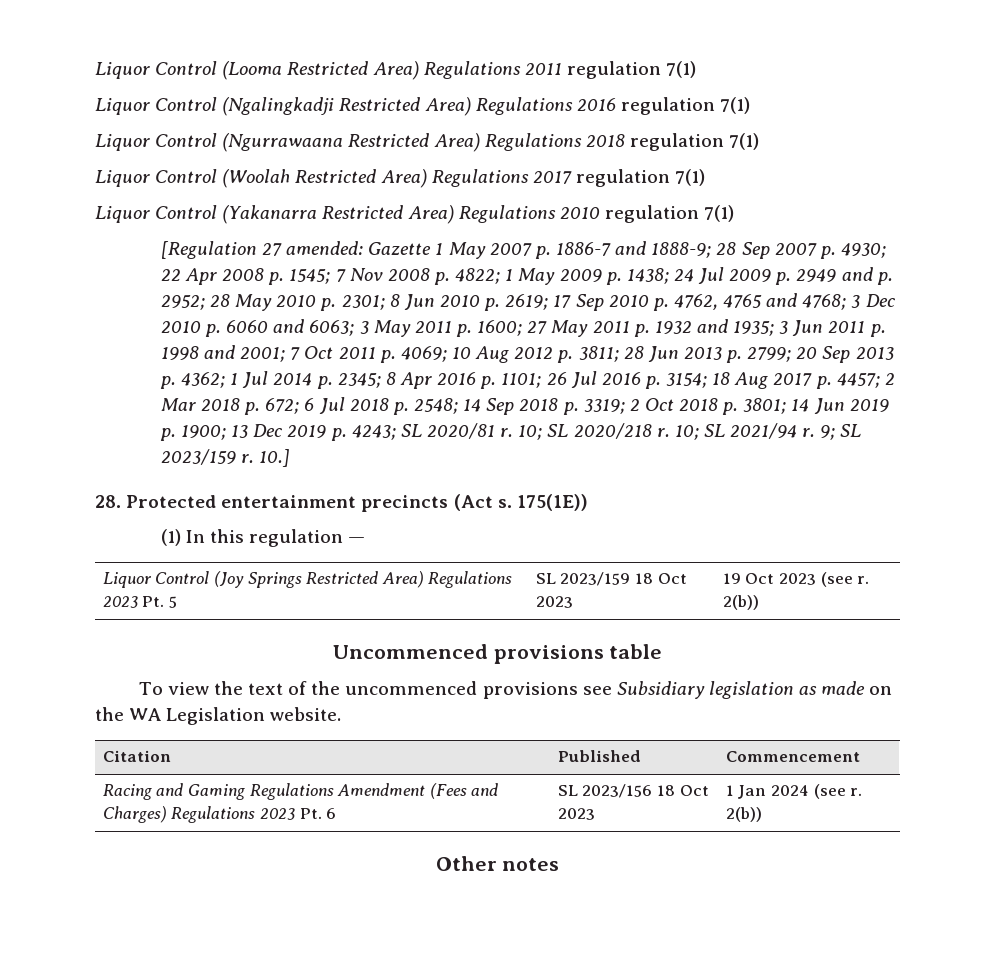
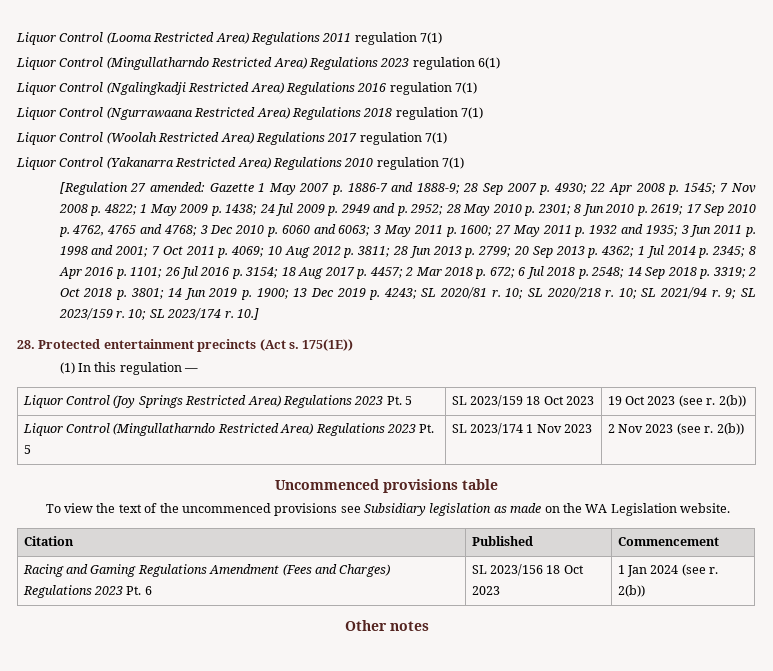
(697, 69) none -> [16,57,500,70] // Liquor Control (Mingullatharndo Restricted Area) Regulations 2023 regulation 6(1)
(255, 458) none -> [128,308,234,320] 10; SL 2023/174 r.
(759, 602) none -> [22,423,435,436] [23,445,31,454] [451,423,593,435] [607,423,744,435] // Liquor Control (Mingullatharndo Restricted Area) Regulations 2023 Pt. 5 | SL 2023/174 1 Nov 2023 | 2 Nov 2023 (see r. 2(b))

